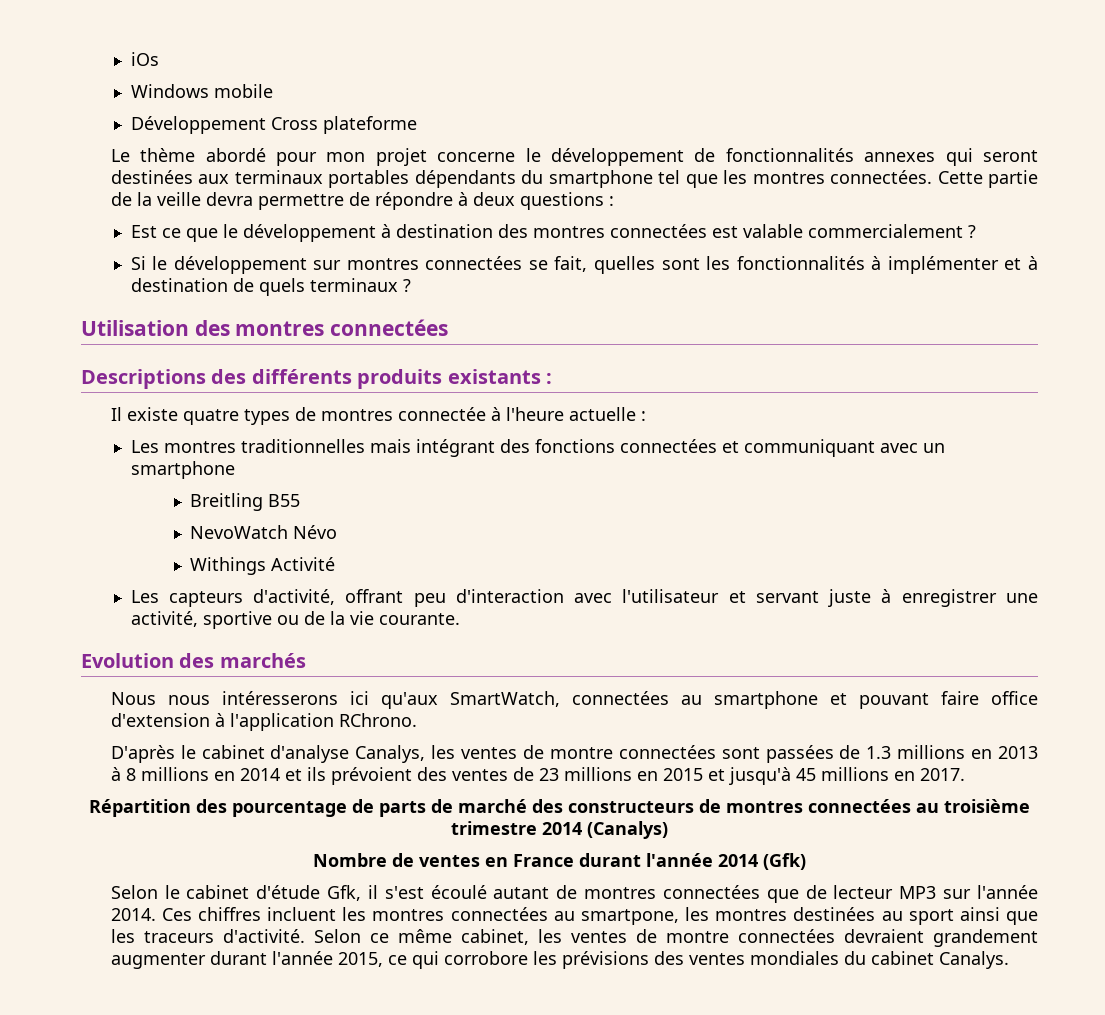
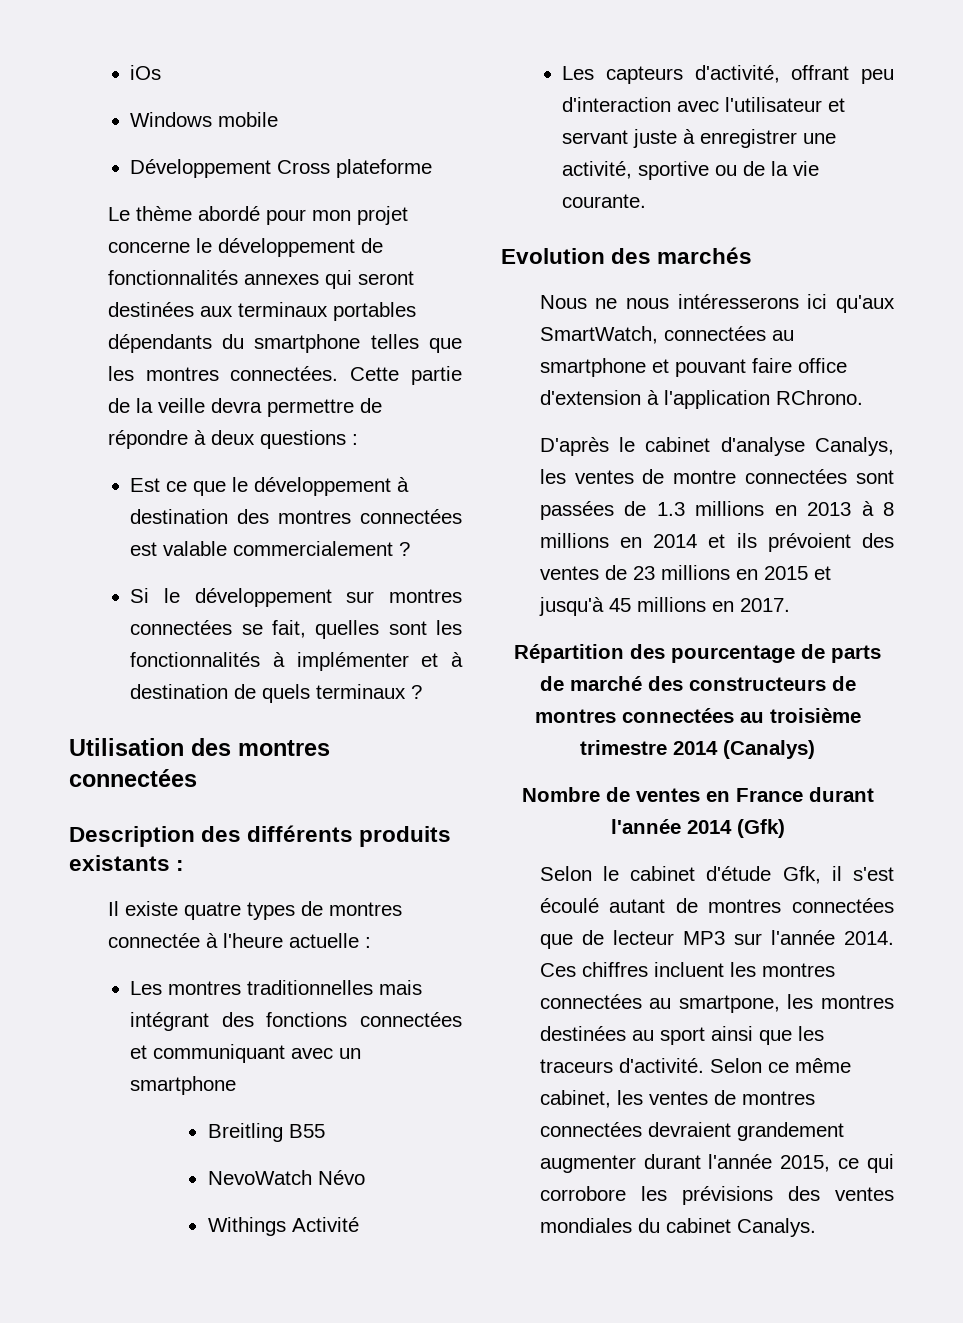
[658,170,681,184] tel -> [370,334,419,349] telles
[81,369,206,389] Descriptions -> [69,826,195,847] Description
(156, 698) none -> [595,298,618,309] ne
[665,931,729,943] montre -> [741,1091,815,1105] montres

